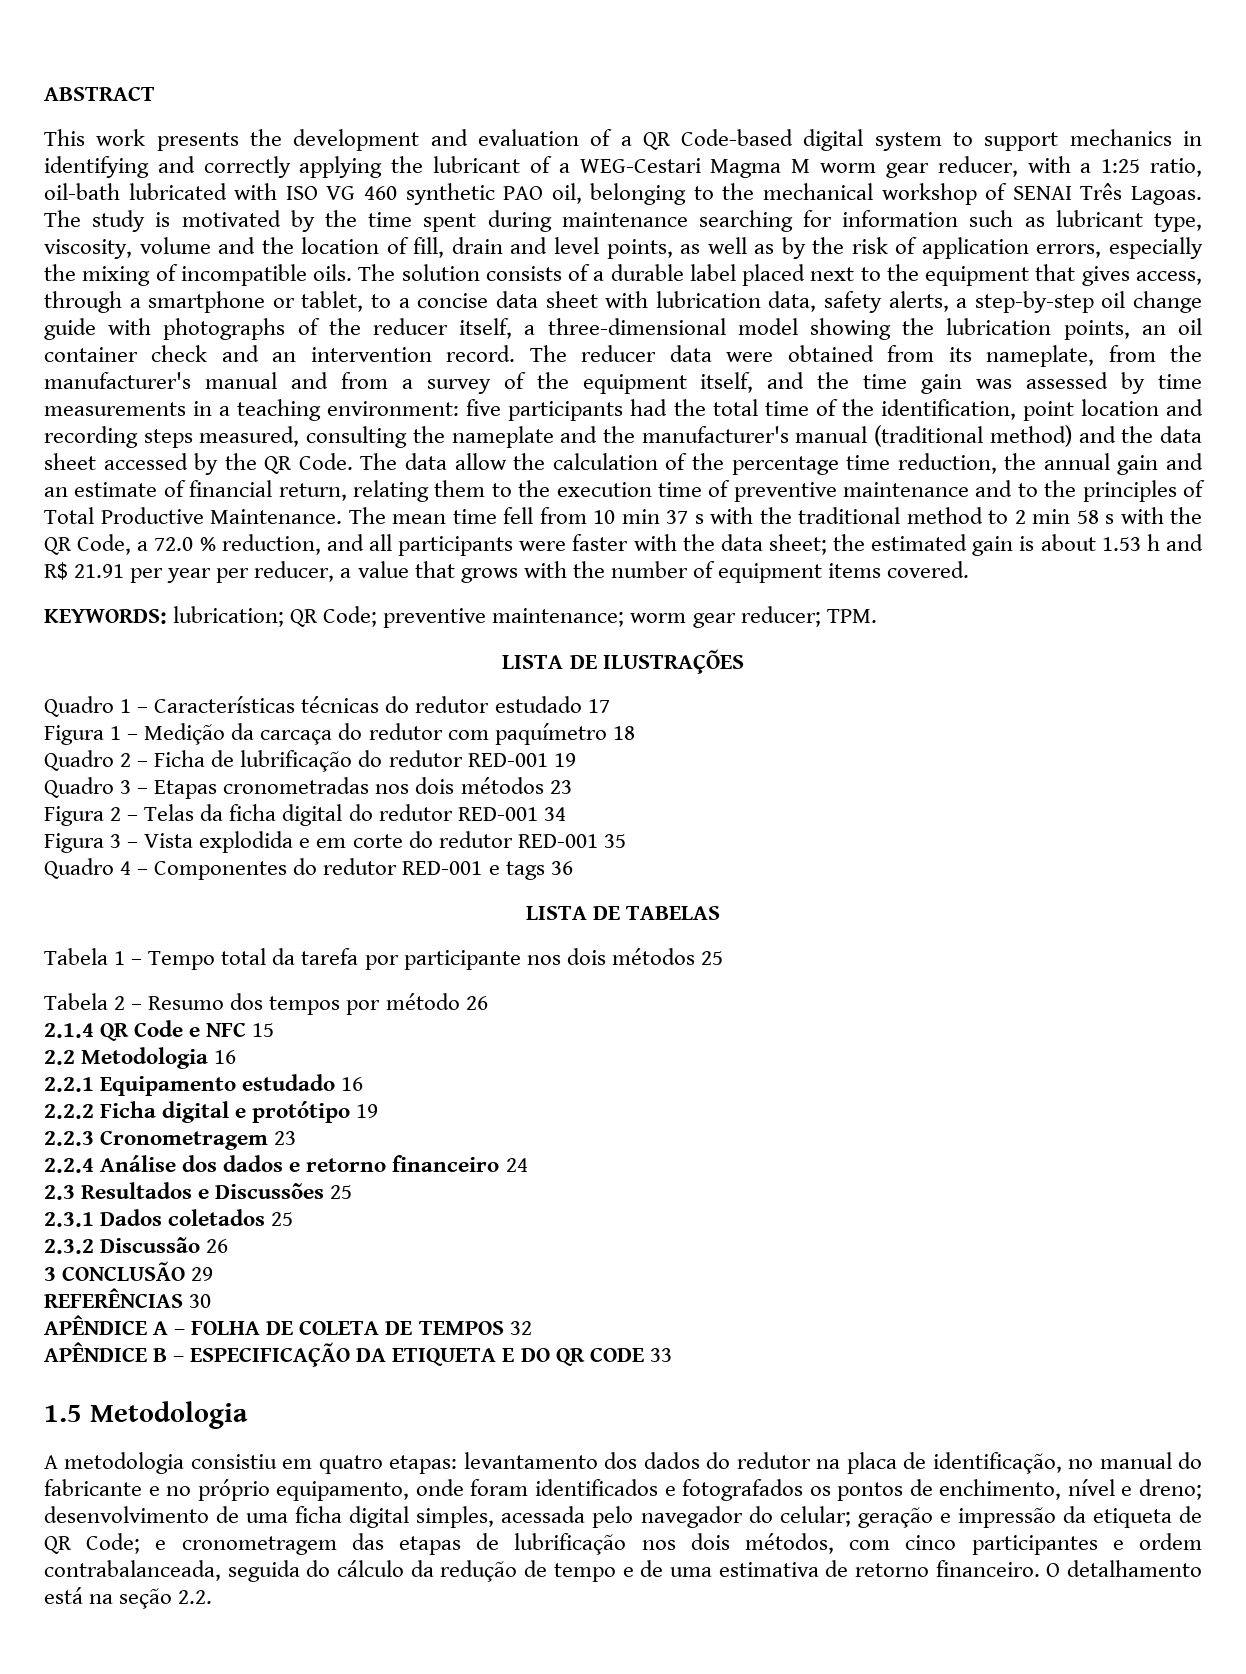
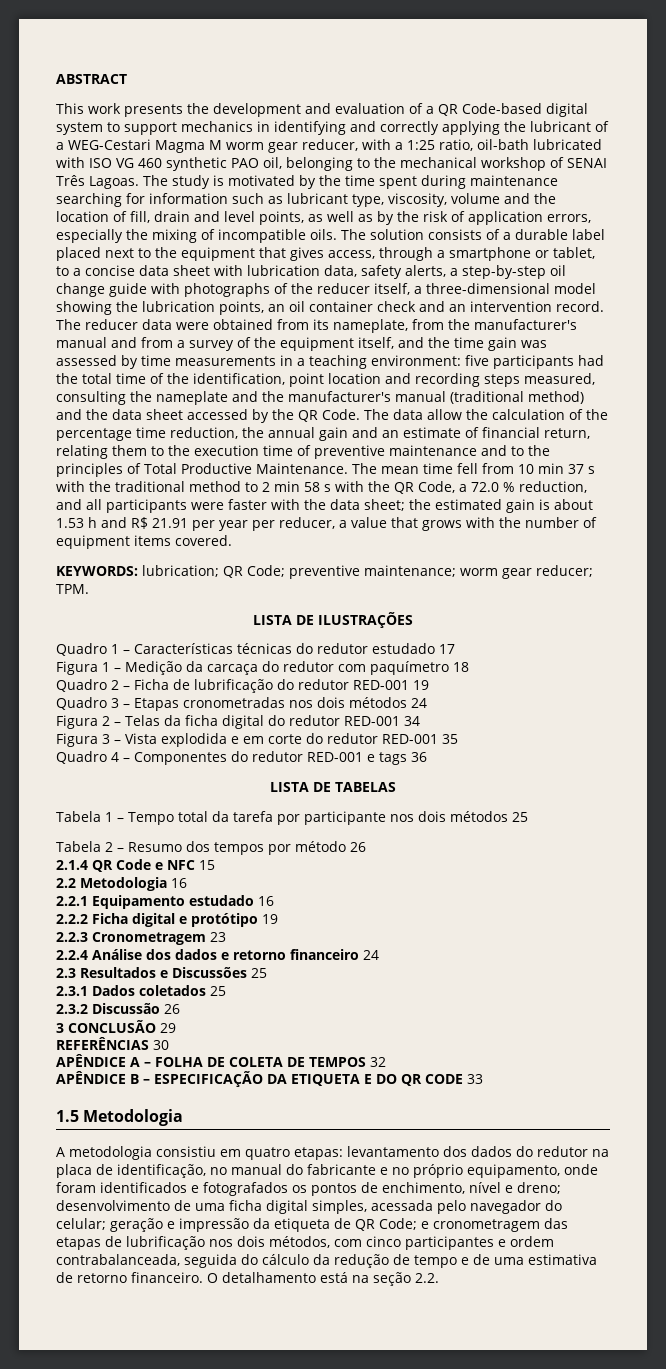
[549,780,572,794] 23 -> [411,698,427,708] 24

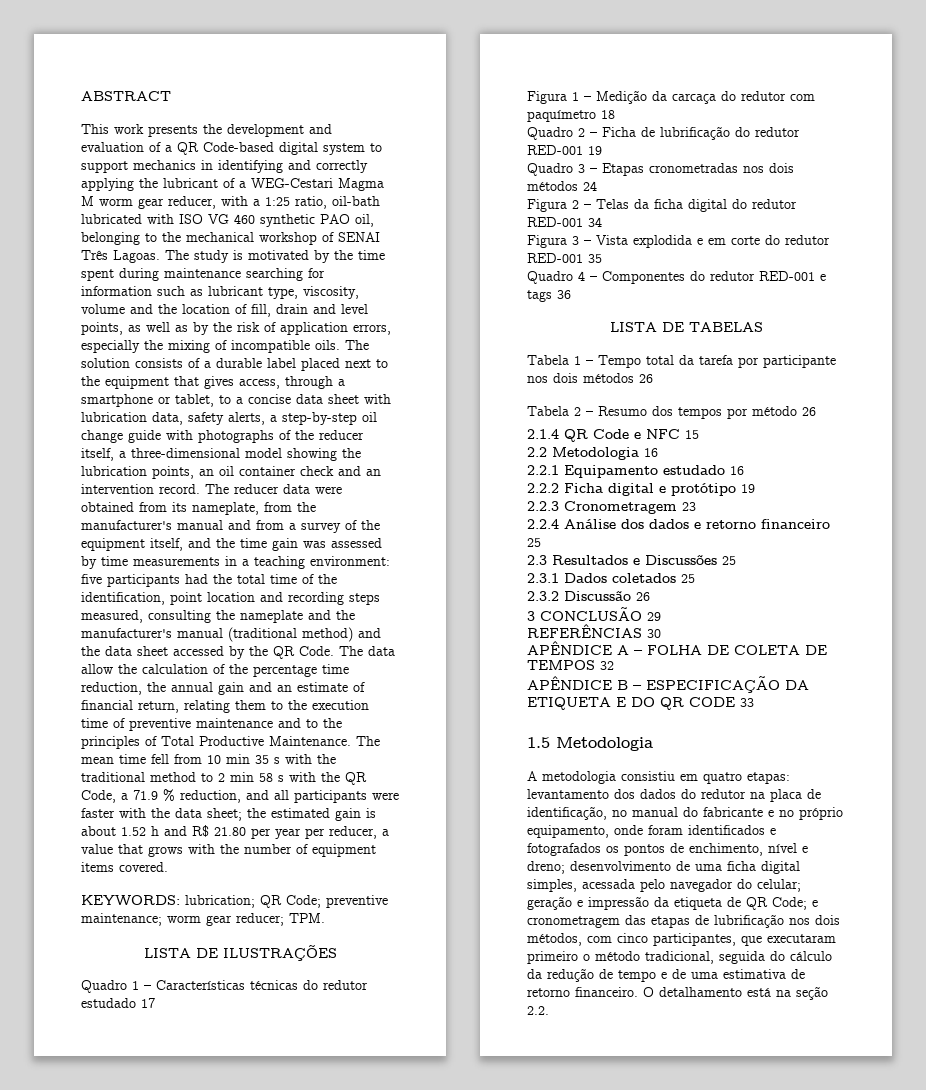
[567,464,584,474] 37 -> [255,755,269,764] 35
[471,482,499,492] 72.0 -> [133,790,158,800] 71.9
[56,518,84,528] 1.53 -> [121,827,146,836] 1.52
[152,518,188,528] 21.91 -> [214,827,246,836] 21.80
[511,812,528,822] 25 -> [639,374,653,383] 26
[363,950,379,960] 24 -> [527,538,541,547] 25
[405,1236,554,1250] [56,1254,180,1266] participantes e ordem contrabalanceada, -> [653,933,836,946] [527,951,714,964] participantes, que executaram primeiro o método tradicional,

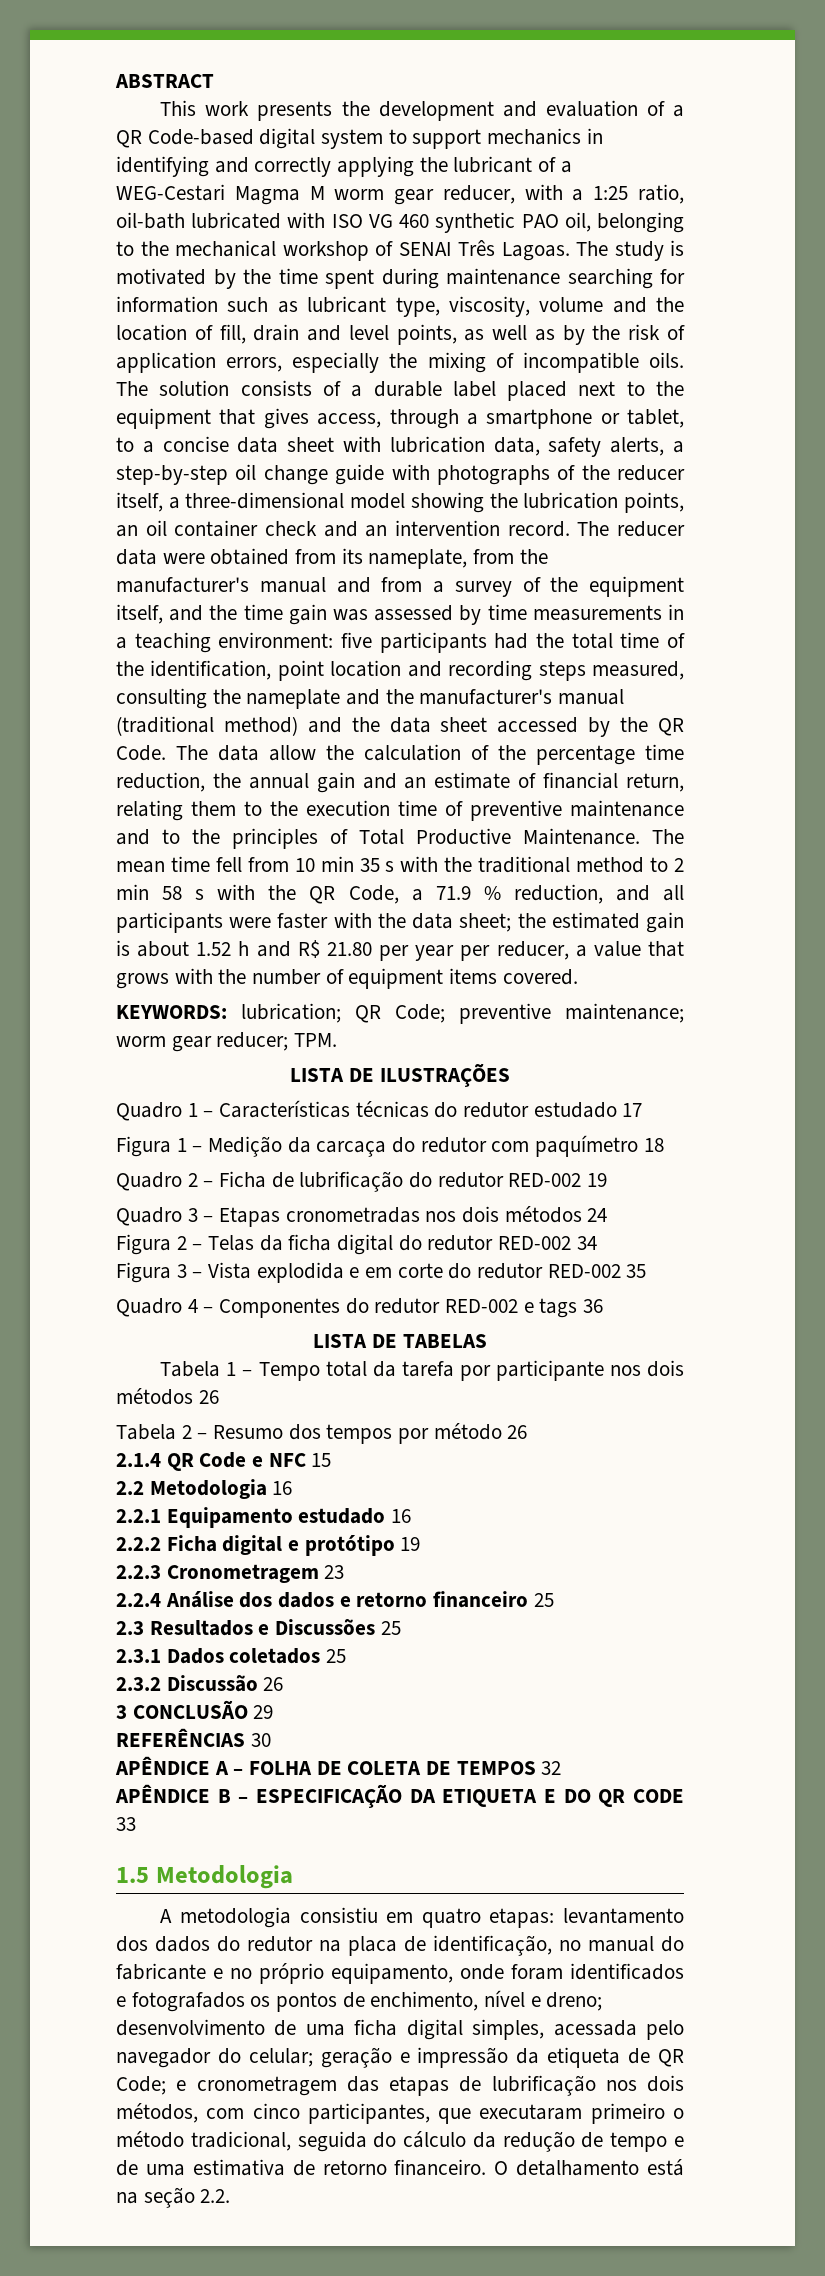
[527,145,583,155] RED-001 -> [508,1173,582,1187] RED-002
[527,217,583,227] RED-001 -> [498,1236,572,1250] RED-002
[527,253,583,263] RED-001 -> [547,1264,621,1278] RED-002
[759,271,815,281] RED-001 -> [445,1299,519,1313] RED-002

